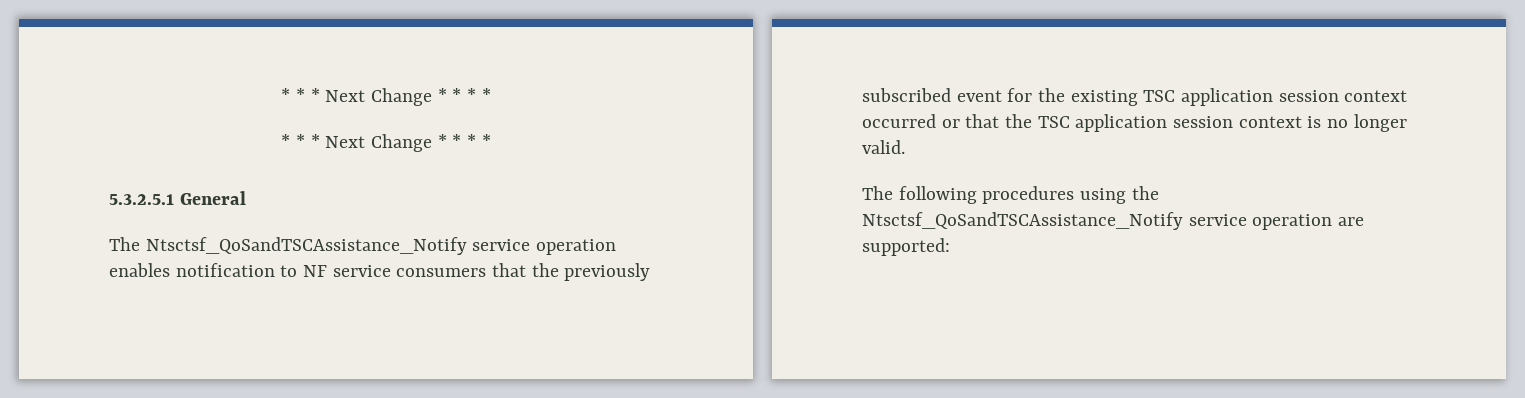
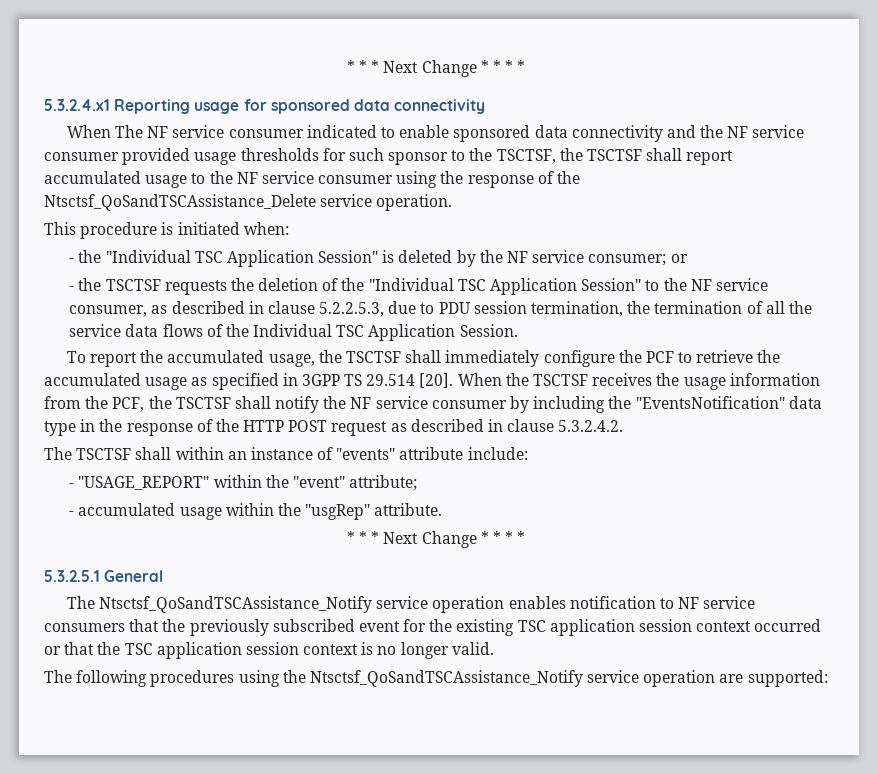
[281,88,491,106] * * * Next Change * * * * -> [346,60,526,77] [44,99,486,114] [66,125,805,142] [44,148,734,165] [44,171,581,188] [44,194,453,211] [44,222,289,239] [69,250,688,267] [69,278,768,295] [69,301,812,317] [69,324,518,341] [66,350,781,367] [44,373,820,390] [44,396,822,413] [44,419,624,436] [44,447,528,460] [69,475,418,491] [69,503,443,520] * * * Next Change * * * * // 5.3.2.4.x1 Reporting usage for sponsored data connectivity // When The NF service consumer indicated to enable sponsored data connectivity and the NF service consumer provided usage thresholds for such sponsor to the TSCTSF, the TSCTSF shall report accumulated usage to the NF service consumer using the response of the Ntsctsf_QoSandTSCAssistance_Delete service operation. // This procedure is initiated when: // - the "Individual TSC Application Session" is deleted by the NF service consumer; or // - the TSCTSF requests the deletion of the "Individual TSC Application Session" to the NF service consumer, as described in clause 5.2.2.5.3, due to PDU session termination, the termination of all the service data flows of the Individual TSC Application Session. // To report the accumulated usage, the TSCTSF shall immediately configure the PCF to retrieve the accumulated usage as specified in 3GPP TS 29.514 [20]. When the TSCTSF receives the usage information from the PCF, the TSCTSF shall notify the NF service consumer by including the "EventsNotification" data type in the response of the HTTP POST request as described in clause 5.3.2.4.2. // The TSCTSF shall within an instance of "events" attribute include: // - "USAGE_REPORT" within the "event" attribute; // - accumulated usage within the "usgRep" attribute.

